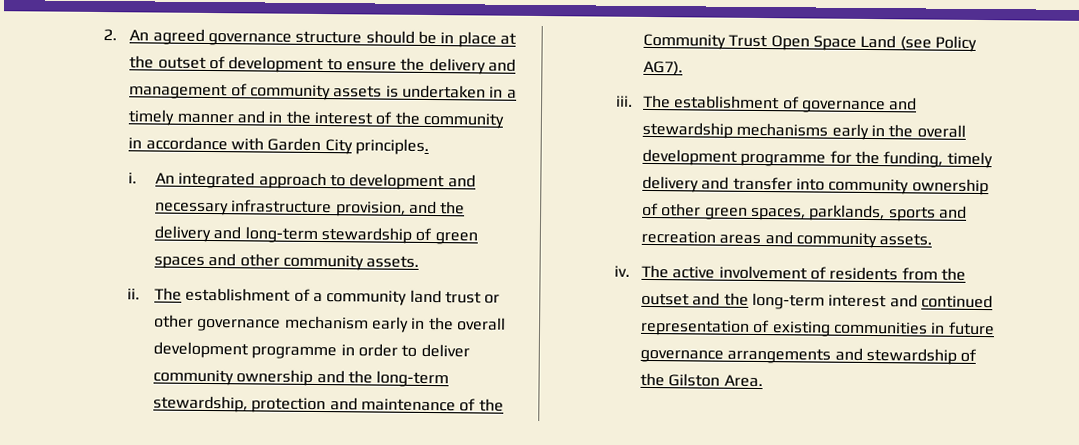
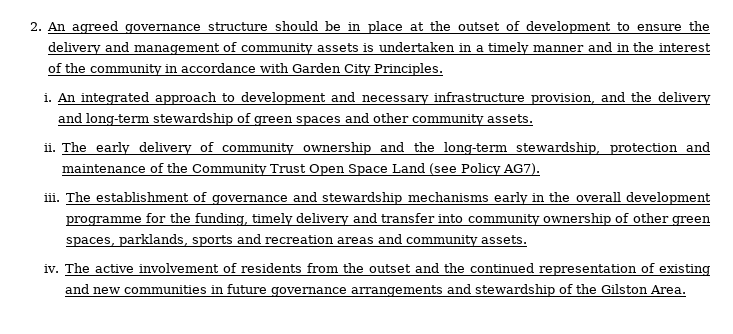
[354,138,429,155] principles. -> [374,63,444,76] Principles.
[185,287,501,306] [154,314,506,333] [153,341,470,360] establishment of a community land trust or other governance mechanism early in the overall development programme in order to deliver -> [96,142,215,155] early delivery of
[752,292,918,310] long-term interest and -> (465, 268) none
(831, 329) none -> [64,284,120,294] and new

